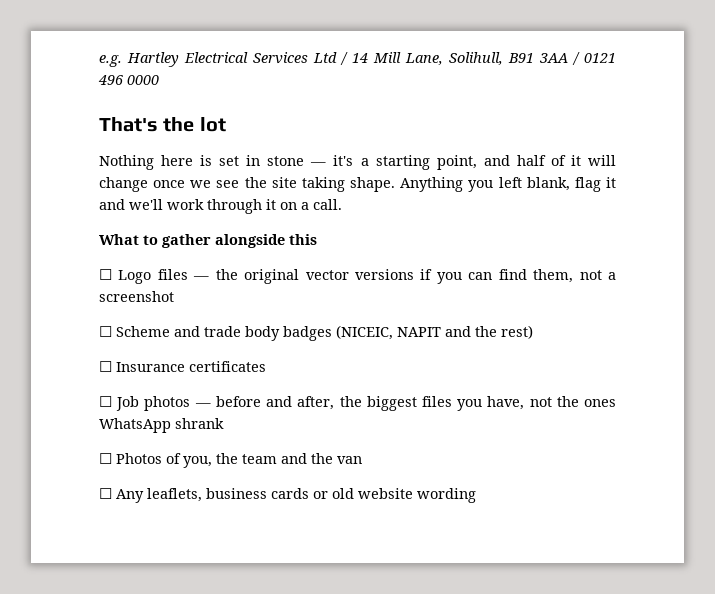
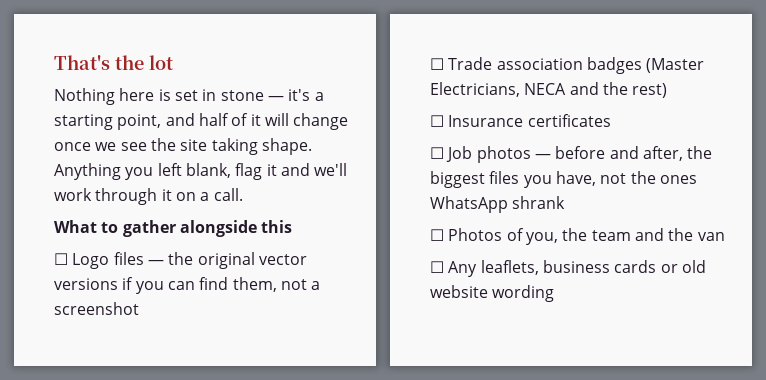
[99,52,616,67] [98,75,159,85] e.g. Hartley Electrical Services Ltd / 14 Mill Lane, Solihull, B91 3AA / 0121 496 0000 // -> (54, 62) none
[116,325,441,341] Scheme and trade body badges (NICEIC, NAPIT -> [448,57,705,74] [430,82,567,97] Trade association badges (Master Electricians, NECA

